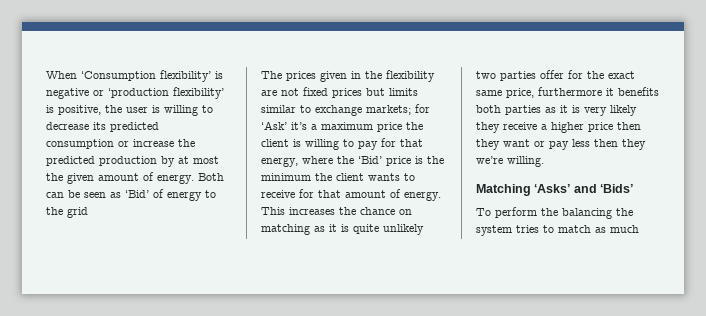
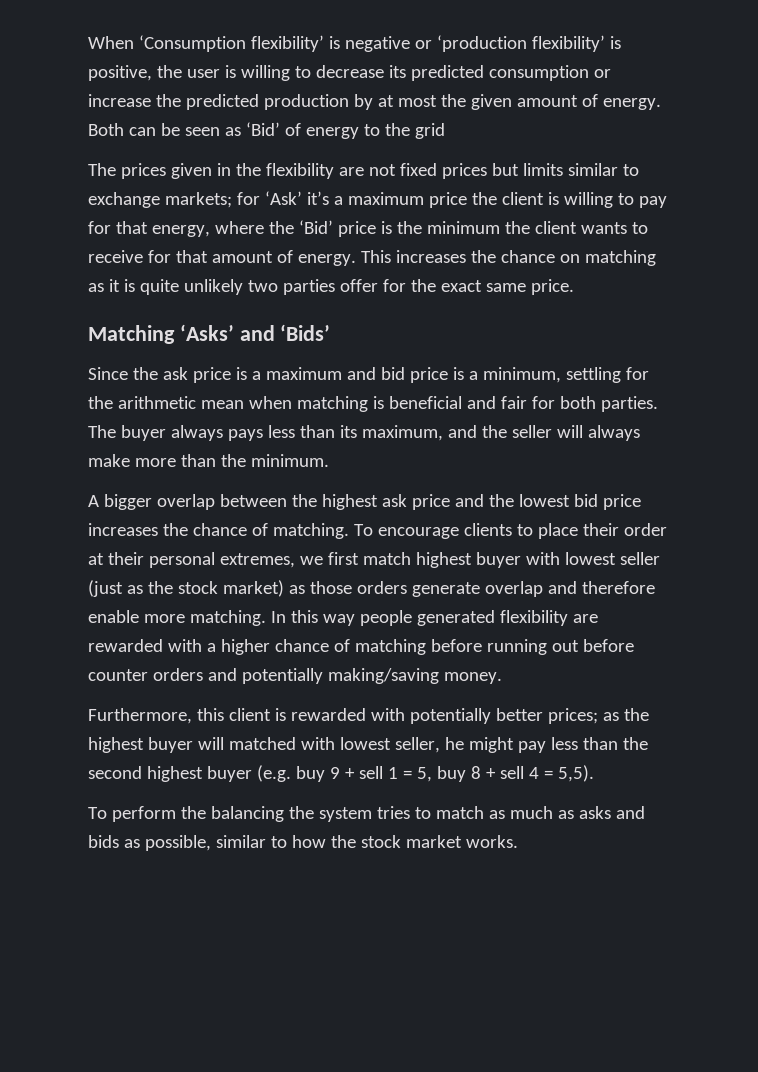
[506,87,659,98] [476,105,637,116] [476,122,641,133] [476,139,646,150] [476,156,544,167] [476,184,634,196] price, furthermore it benefits both parties as it is very likely they receive a higher price then they want or pay less then they we’re willing. // Matching ‘Asks’ and ‘Bids’ -> [530,279,574,295] [88,324,331,344] [88,367,649,383] [88,396,658,412] [88,425,640,441] [88,454,329,467] [88,494,641,510] [88,523,667,539] [88,552,660,568] [88,580,655,597] [88,610,598,626] [88,639,634,655] [88,668,502,684] [88,708,649,724] [88,737,648,753] [88,765,594,782] price. // Matching ‘Asks’ and ‘Bids’ // Since the ask price is a maximum and bid price is a minimum, settling for the arithmetic mean when matching is beneficial and fair for both parties. The buyer always pays less than its maximum, and the seller will always make more than the minimum. // A bigger overlap between the highest ask price and the lowest bid price increases the chance of matching. To encourage clients to place their order at their personal extremes, we first match highest buyer with lowest seller (just as the stock market) as those orders generate overlap and therefore enable more matching. In this way people generated flexibility are rewarded with a higher chance of matching before running out before counter orders and potentially making/saving money. // Furthermore, this client is rewarded with potentially better prices; as the highest buyer will matched with lowest seller, he might pay less than the second highest buyer (e.g. buy 9 + sell 1 = 5, buy 8 + sell 4 = 5,5).
(639, 229) none -> [557,806,645,819] [88,835,518,851] as asks and bids as possible, similar to how the stock market works.

